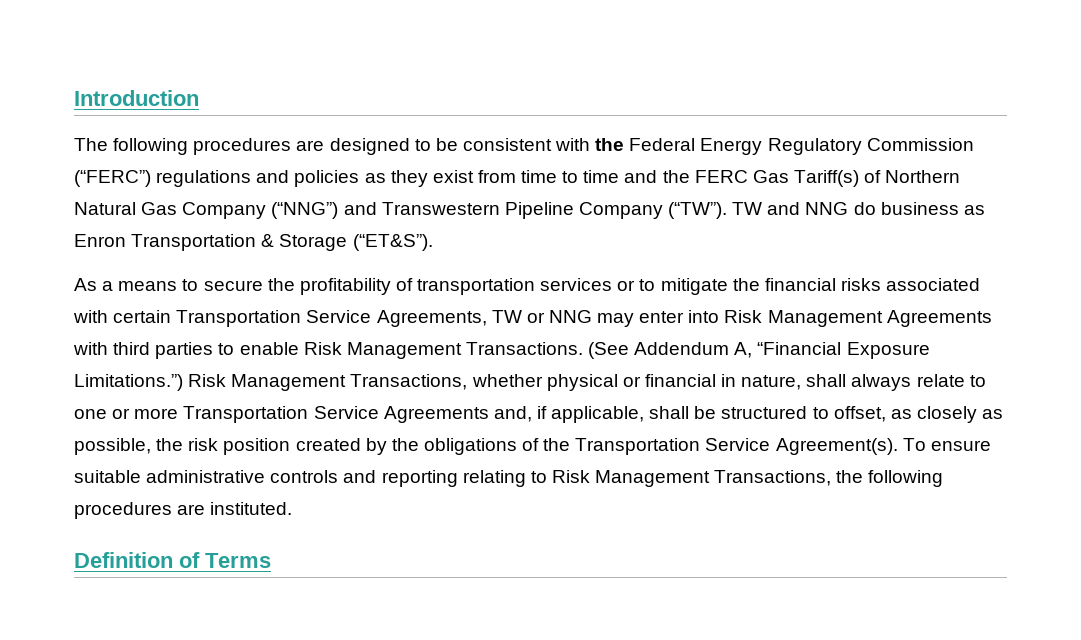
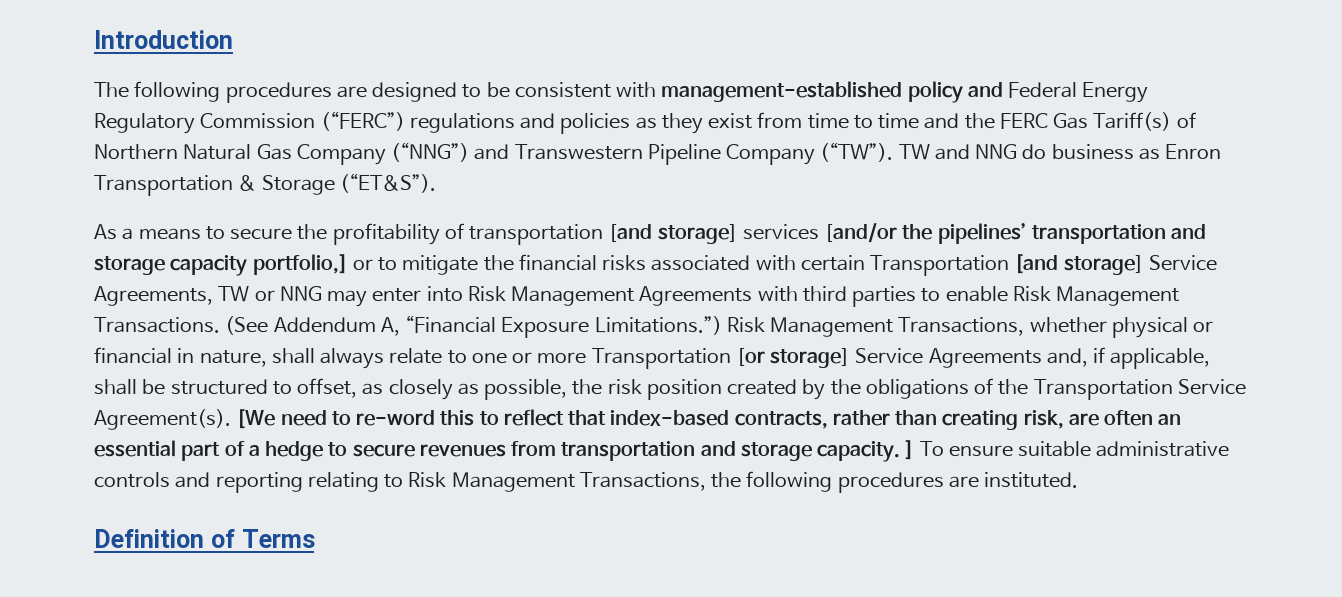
[595,138,625,151] the -> [661,81,1003,103] management-established policy and
[540,278,613,291] services -> [608,223,1207,244] [94,254,348,276] [and storage] services [and/or the pipelines’ transportation and storage capacity portfolio,]
(302, 318) none -> [1014,254,1144,275] [and storage]
(309, 414) none -> [735,348,851,368] [or storage]
(898, 446) none -> [236,409,1182,430] [94,440,915,462] [We need to re-word this to reflect that index-based contracts, rather than creating risk, are often an essential part of a hedge to secure revenues from transportation and storage capacity. ]

